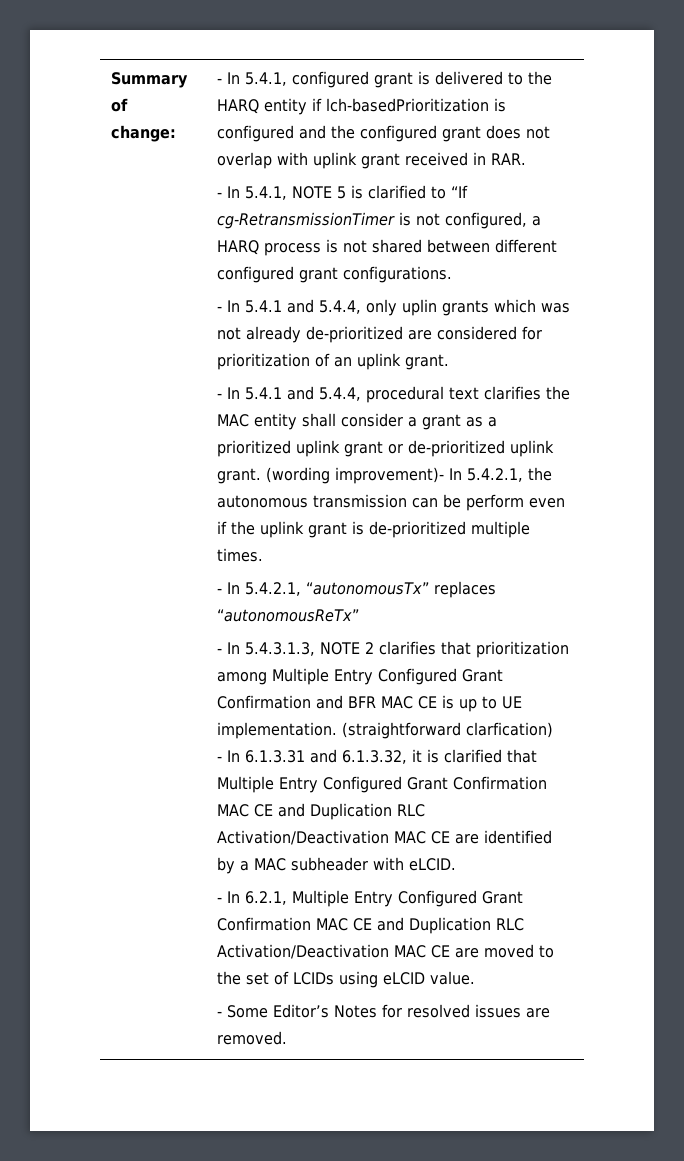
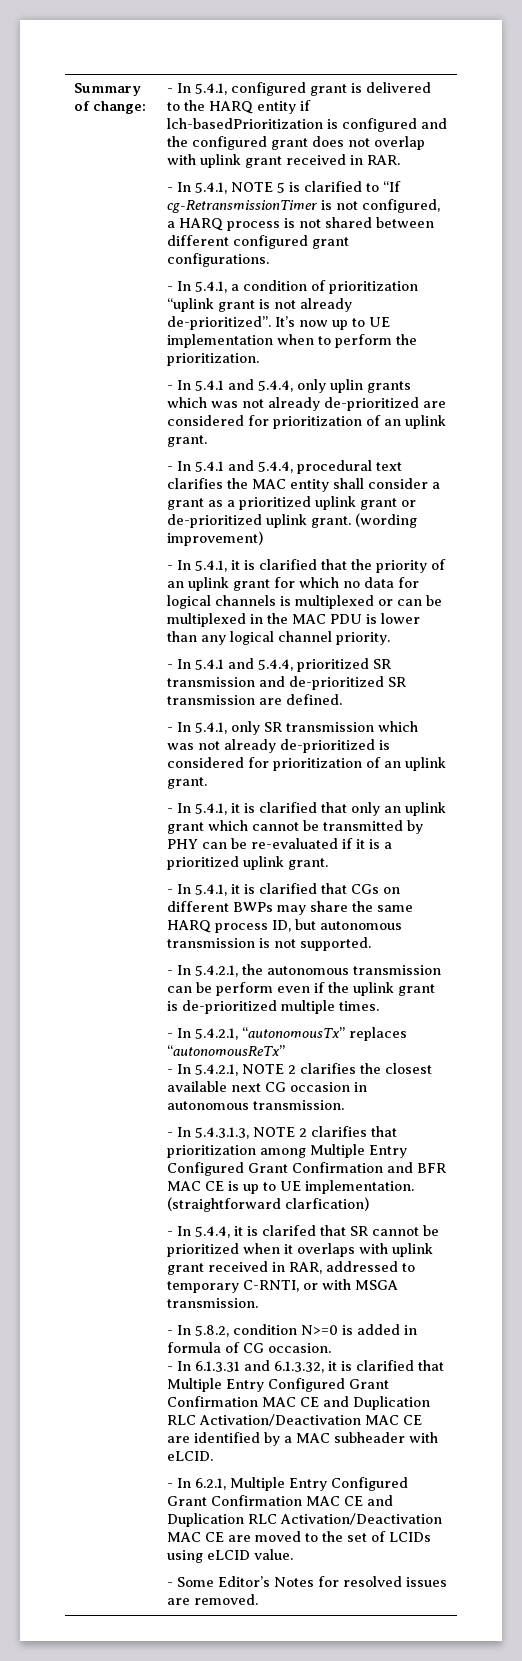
(453, 274) none -> [167,280,419,294] [167,298,353,312] [167,316,391,330] [167,334,418,348] [167,353,260,366] // - In 5.4.1, a condition of prioritization “uplink grant is not already de-prioritized”. It’s now up to UE implementation when to perform the prioritization.
[335,467,445,484] improvement)- -> [167,531,264,546] [167,559,447,573] [167,577,420,591] [167,595,443,609] [167,613,421,627] [167,631,391,645] [167,658,392,672] [167,676,407,690] [167,694,343,705] [167,721,419,735] [167,739,391,753] [167,757,447,771] [167,777,208,789] [167,802,447,816] [167,820,424,834] [167,838,393,849] [167,856,329,870] [167,883,401,896] [167,901,414,915] [167,919,403,933] [167,937,372,951] [167,970,174,975] improvement) // - In 5.4.1, it is clarified that the priority of an uplink grant for which no data for logical channels is multiplexed or can be multiplexed in the MAC PDU is lower than any logical channel priority. // - In 5.4.1 and 5.4.4, prioritized SR transmission and de-prioritized SR transmission are defined. // - In 5.4.1, only SR transmission which was not already de-prioritized is considered for prioritization of an uplink grant. // - In 5.4.1, it is clarified that only an uplink grant which cannot be transmitted by PHY can be re-evaluated if it is a prioritized uplink grant. // - In 5.4.1, it is clarified that CGs on different BWPs may share the same HARQ process ID, but autonomous transmission is not supported. // -
(360, 615) none -> [167,1063,433,1076] [167,1081,368,1092] [167,1100,345,1110] // - In 5.4.2.1, NOTE 2 clarifies the closest available next CG occasion in autonomous transmission.
(554, 730) none -> [167,1225,440,1238] [167,1243,434,1257] [167,1261,416,1275] [167,1279,399,1293] [167,1298,259,1308] [167,1324,418,1337] [167,1342,332,1353] // - In 5.4.4, it is clarifed that SR cannot be prioritized when it overlaps with uplink grant received in RAR, addressed to temporary C-RNTI, or with MSGA transmission. // - In 5.8.2, condition N>=0 is added in formula of CG occasion.

